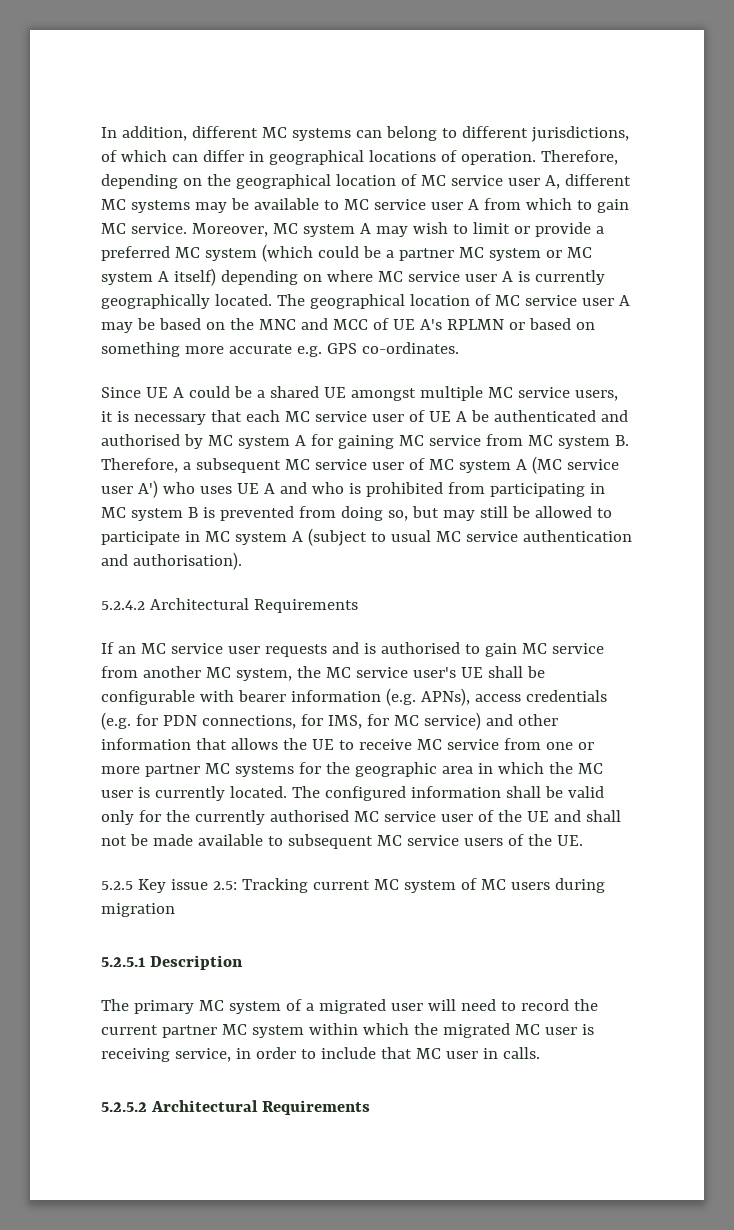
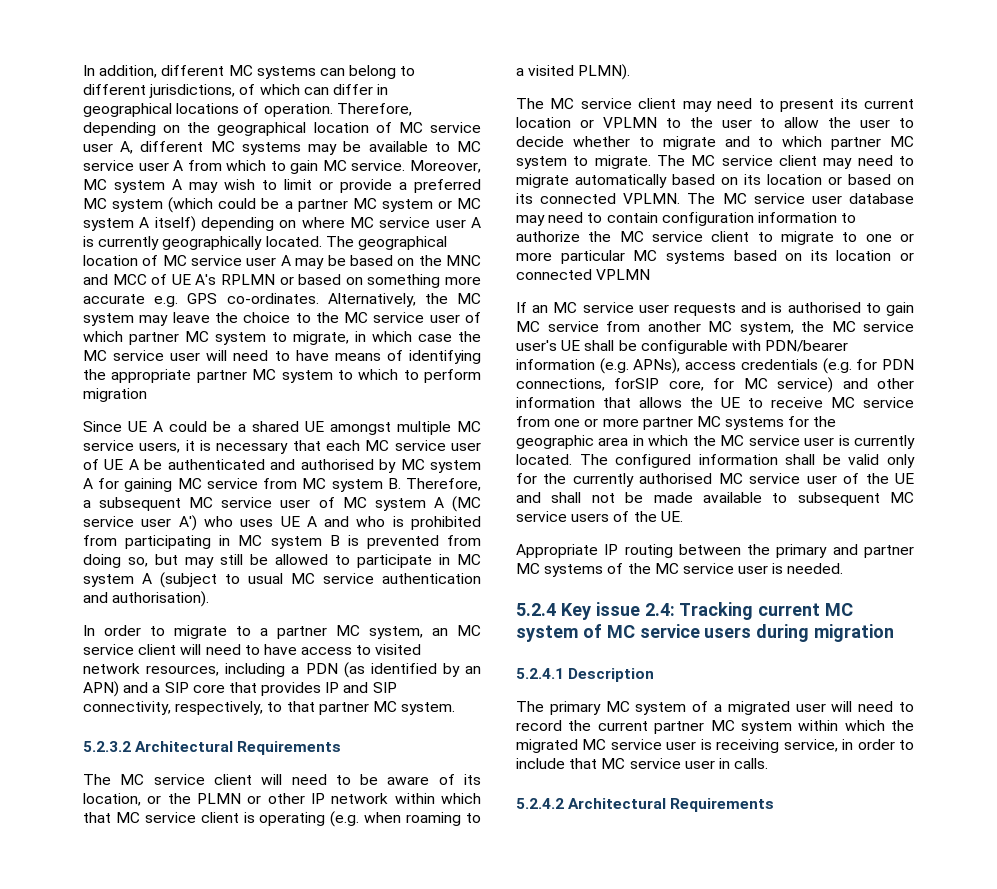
(459, 348) none -> [327,293,481,307] [83,312,482,326] [83,331,481,345] [83,350,481,364] [83,369,481,383] [83,388,147,402] Alternatively, the MC system may leave the choice to the MC service user of which partner MC system to migrate, in which case the MC service user will need to have means of identifying the appropriate partner MC system to which to perform migration
[101,598,358,613] 5.2.4.2 Architectural Requirements -> [83,625,481,639] [83,644,422,655] [83,662,481,678] [83,681,397,697] [83,701,456,715] [83,741,342,755] [83,774,482,785] [83,793,481,806] [83,811,482,827] [516,64,631,80] [516,98,914,112] [516,117,914,128] [516,136,914,150] [516,155,914,169] [516,174,914,188] [516,193,914,204] [516,212,857,226] [516,231,914,245] [516,250,914,264] [516,269,651,280] In order to migrate to a partner MC system, an MC service client will need to have access to visited network resources, including a PDN (as identified by an APN) and a SIP core that provides IP and SIP connectivity, respectively, to that partner MC system. // 5.2.3.2 Architectural Requirements // The MC service client will need to be aware of its location, or the PLMN or other IP network within which that MC service client is operating (e.g. when roaming to a visited PLMN). // The MC service client may need to present its current location or VPLMN to the user to allow the user to decide whether to migrate and to which partner MC system to migrate. The MC service client may need to migrate automatically based on its location or based on its connected VPLMN. The MC service user database may need to contain configuration information to authorize the MC service client to migrate to one or more particular MC systems based on its location or connected VPLMN
[237,690,286,702] bearer -> [765,340,849,352] PDN/bearer
[300,714,362,729] for IMS, -> [614,378,704,391] forSIP core,
(603, 768) none -> [748,435,800,446] service
[101,881,133,890] 5.2.5 -> [516,544,914,558] [516,563,844,577] [516,603,556,616] Appropriate IP routing between the primary and partner MC systems of the MC service user is needed. // 5.2.4
[212,881,237,890] 2.5: -> [644,603,675,616] 2.4:
(506, 884) none -> [639,624,700,638] service
[101,957,145,967] 5.2.5.1 -> [516,668,564,679] 5.2.4.1
(540, 1029) none -> [610,739,662,750] service
(441, 1053) none -> [629,758,681,769] service
[101,1102,147,1112] 5.2.5.2 -> [516,798,564,809] 5.2.4.2

